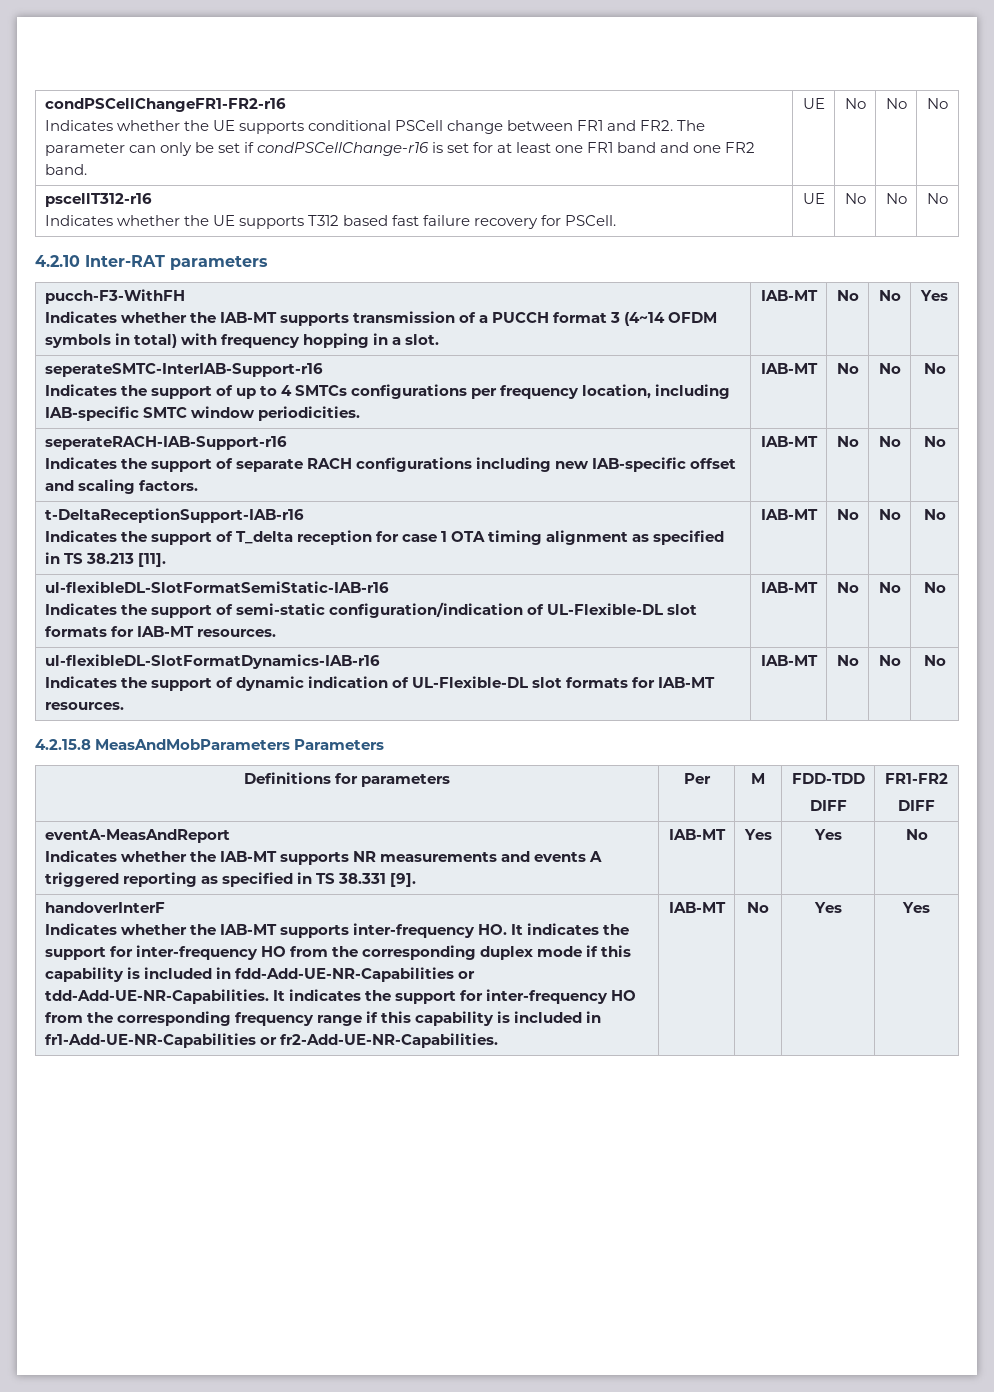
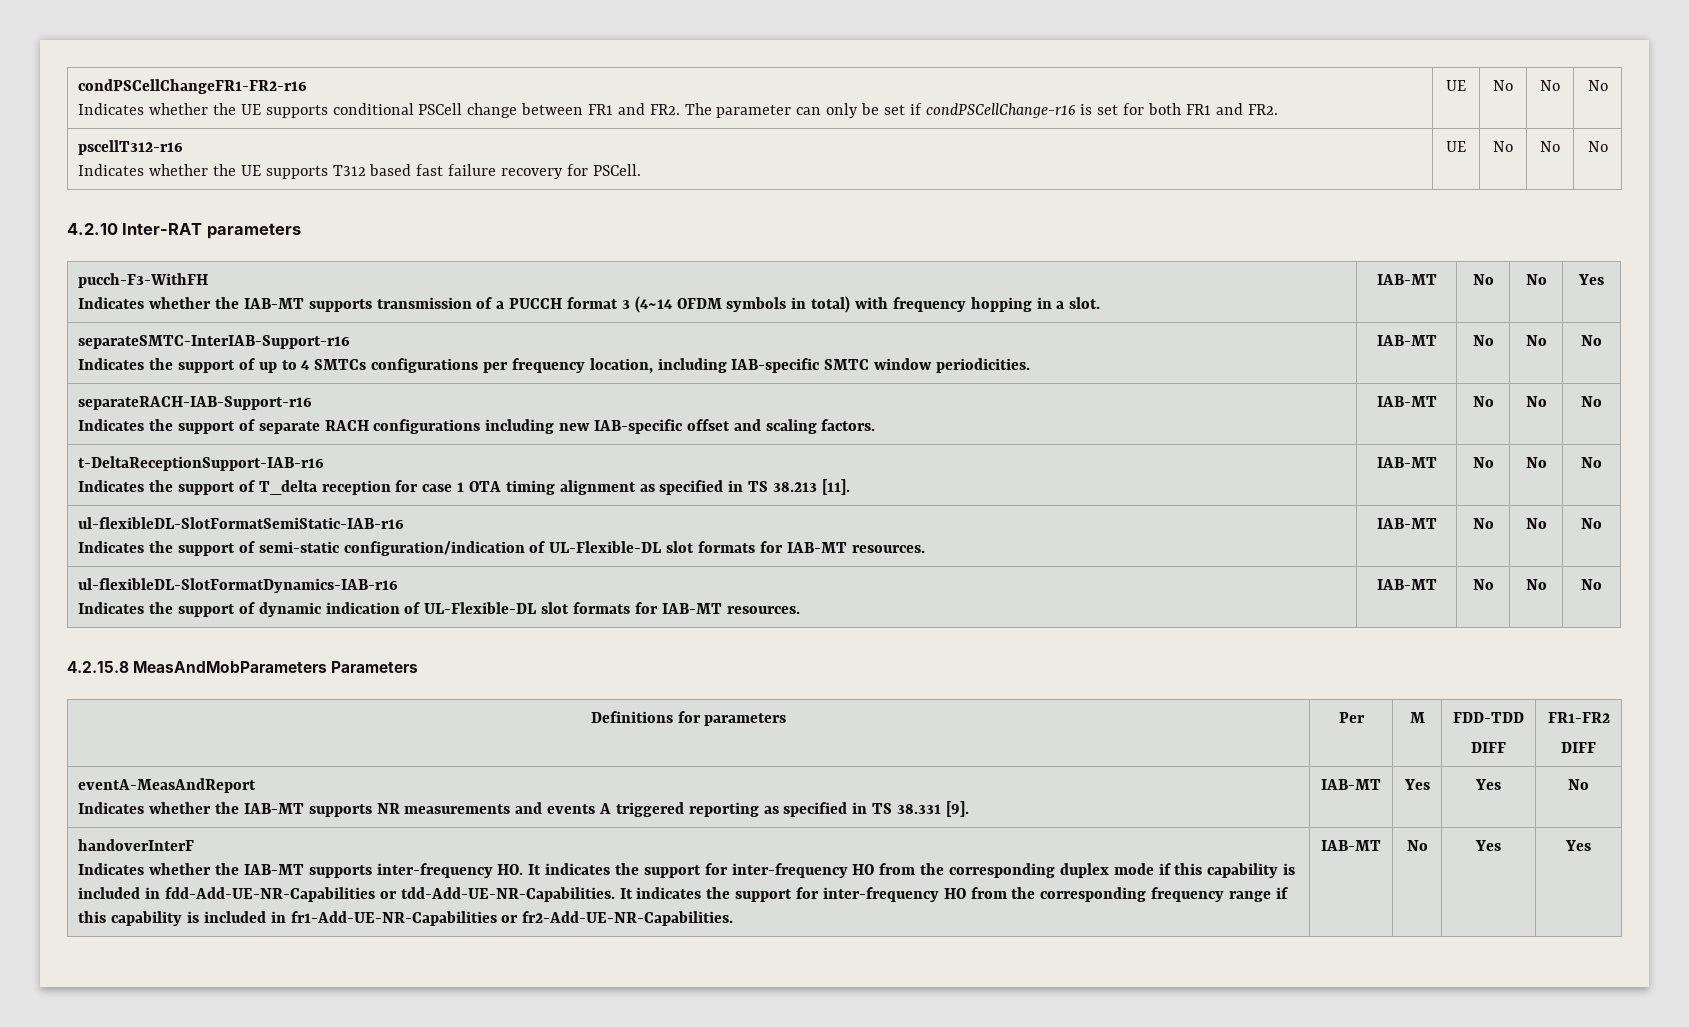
[497,142,756,153] [44,164,87,175] at least one FR1 band and one FR2 band. -> [1148,103,1278,115] both FR1 and FR2.
[44,363,323,377] seperateSMTC-InterIAB-Support-r16 -> [78,335,351,349] separateSMTC-InterIAB-Support-r16
[44,436,287,450] seperateRACH-IAB-Support-r16 -> [78,396,313,410] separateRACH-IAB-Support-r16

